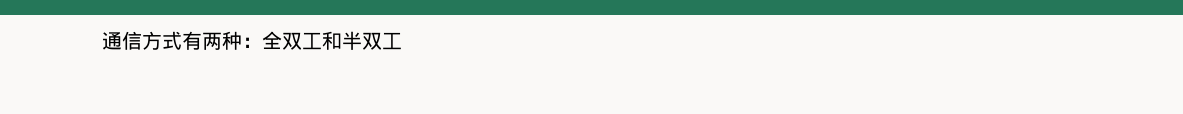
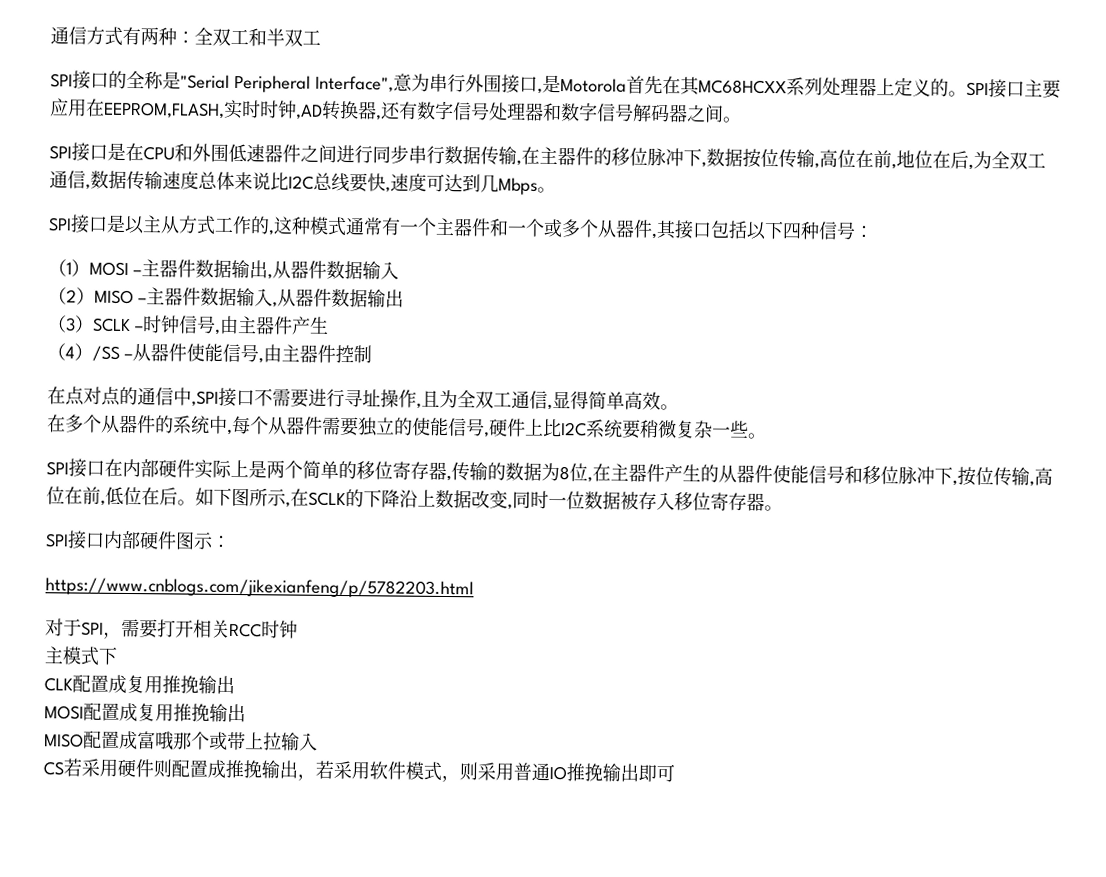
(402, 41) none -> [50,70,1061,99] [50,98,742,123] [49,142,1046,170] [49,170,556,195] [48,214,874,240] [48,259,399,280] [48,287,404,308] [47,315,329,335] [47,343,372,364] [47,386,679,411] [47,414,767,440] [46,458,1053,487] [46,486,783,512] [45,530,231,550] [45,577,474,599] [45,618,298,639] [44,646,118,666] [44,674,235,695] [44,702,246,723] [44,730,318,751] [43,758,675,783] // SPI接口的全称是"Serial Peripheral Interface",意为串行外围接口,是Motorola首先在其MC68HCXX系列处理器上定义的。SPI接口主要应用在EEPROM,FLASH,实时时钟,AD转换器,还有数字信号处理器和数字信号解码器之间。 // SPI接口是在CPU和外围低速器件之间进行同步串行数据传输,在主器件的移位脉冲下,数据按位传输,高位在前,地位在后,为全双工通信,数据传输速度总体来说比I2C总线要快,速度可达到几Mbps。 // SPI接口是以主从方式工作的,这种模式通常有一个主器件和一个或多个从器件,其接口包括以下四种信号： // （1）MOSI –主器件数据输出,从器件数据输入 // （2）MISO –主器件数据输入,从器件数据输出 // （3）SCLK –时钟信号,由主器件产生 // （4）/SS –从器件使能信号,由主器件控制 // 在点对点的通信中,SPI接口不需要进行寻址操作,且为全双工通信,显得简单高效。 // 在多个从器件的系统中,每个从器件需要独立的使能信号,硬件上比I2C系统要稍微复杂一些。 // SPI接口在内部硬件实际上是两个简单的移位寄存器,传输的数据为8位,在主器件产生的从器件使能信号和移位脉冲下,按位传输,高位在前,低位在后。如下图所示,在SCLK的下降沿上数据改变,同时一位数据被存入移位寄存器。 // SPI接口内部硬件图示： // https://www.cnblogs.com/jikexianfeng/p/5782203.html // 对于SPI，需要打开相关RCC时钟 // 主模式下 // CLK配置成复用推挽输出 // MOSI配置成复用推挽输出 // MISO配置成富哦那个或带上拉输入 // CS若采用硬件则配置成推挽输出，若采用软件模式，则采用普通IO推挽输出即可

